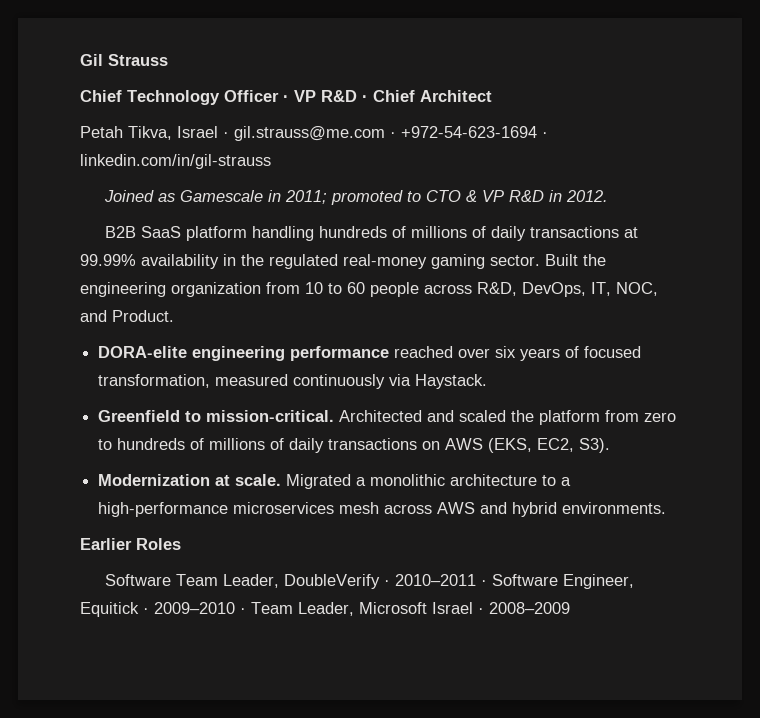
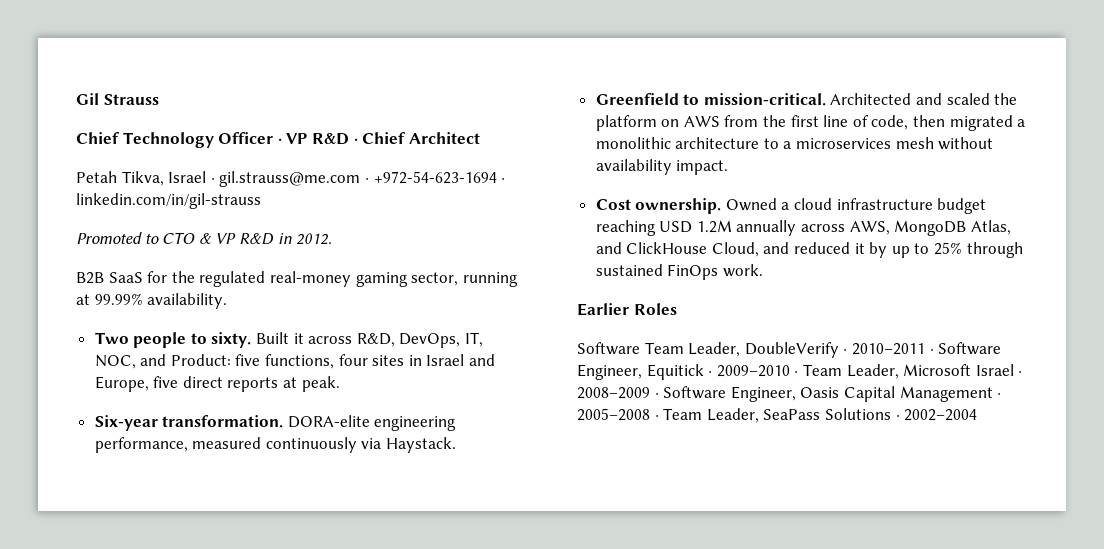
[104,190,404,205] Joined as Gamescale in 2011; promoted -> [76,232,142,244] Promoted
[186,226,639,241] [80,254,606,269] [80,282,419,297] platform handling hundreds of millions of daily transactions at 99.99% availability in the regulated real-money gaming sector. Built the engineering organization from 10 to 60 people -> [147,271,518,287] [76,293,228,309] [94,332,304,348] for the regulated real-money gaming sector, running at 99.99% availability. // Two people to sixty. Built it
[112,310,174,322] [98,346,642,361] [98,374,211,388] Product. // DORA-elite engineering performance reached over six years of focused transformation, -> [170,354,496,369] [94,376,340,392] [94,415,457,431] [94,437,188,453] Product: five functions, four sites in Israel and Europe, five direct reports at peak. // Six-year transformation. DORA-elite engineering performance,
[605,410,677,422] [98,438,611,453] [98,474,352,489] from zero to hundreds of millions of daily transactions on AWS (EKS, EC2, S3). // Modernization at scale. Migrated -> [661,115,1013,131] on AWS from the first line of code, then migrated
[98,502,229,517] high-performance -> (792, 145) none
[384,502,667,517] across AWS and hybrid environments. -> [938,137,994,150] [595,159,729,175] [595,198,987,214] [595,220,1011,236] [595,242,1023,258] [595,264,763,280] without availability impact. // Cost ownership. Owned a cloud infrastructure budget reaching USD 1.2M annually across AWS, MongoDB Atlas, and ClickHouse Cloud, and reduced it by up to 25% through sustained FinOps work.
(570, 608) none -> [654,386,1002,402] [577,408,978,423] · Software Engineer, Oasis Capital Management · 2005–2008 · Team Leader, SeaPass Solutions · 2002–2004

